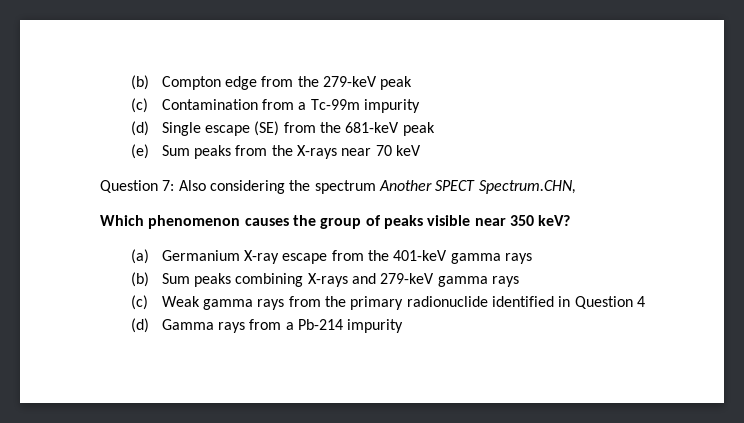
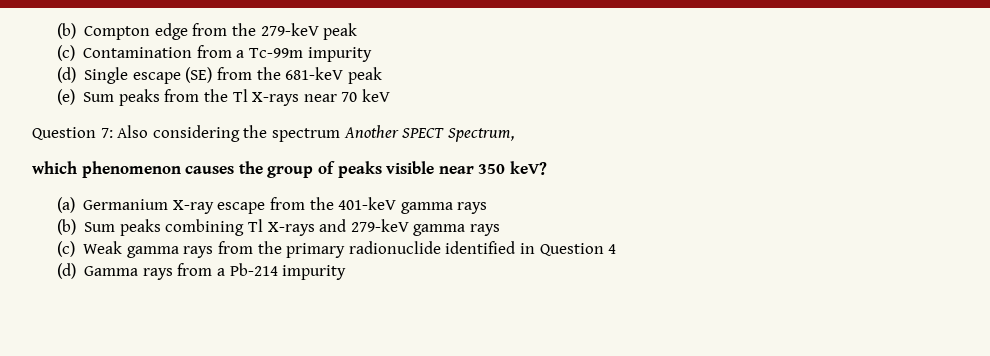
(293, 150) none -> [232,89,248,102] Tl
[478,180,576,194] [100,215,144,226] Spectrum.CHN, // Which -> [447,128,515,142] [32,161,77,174] Spectrum, // which
(304, 280) none -> [248,219,264,232] Tl

